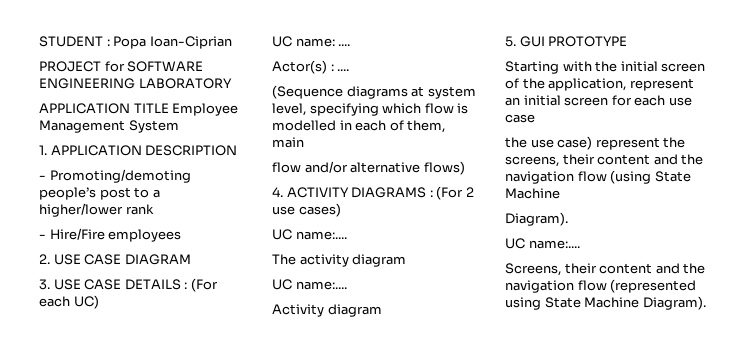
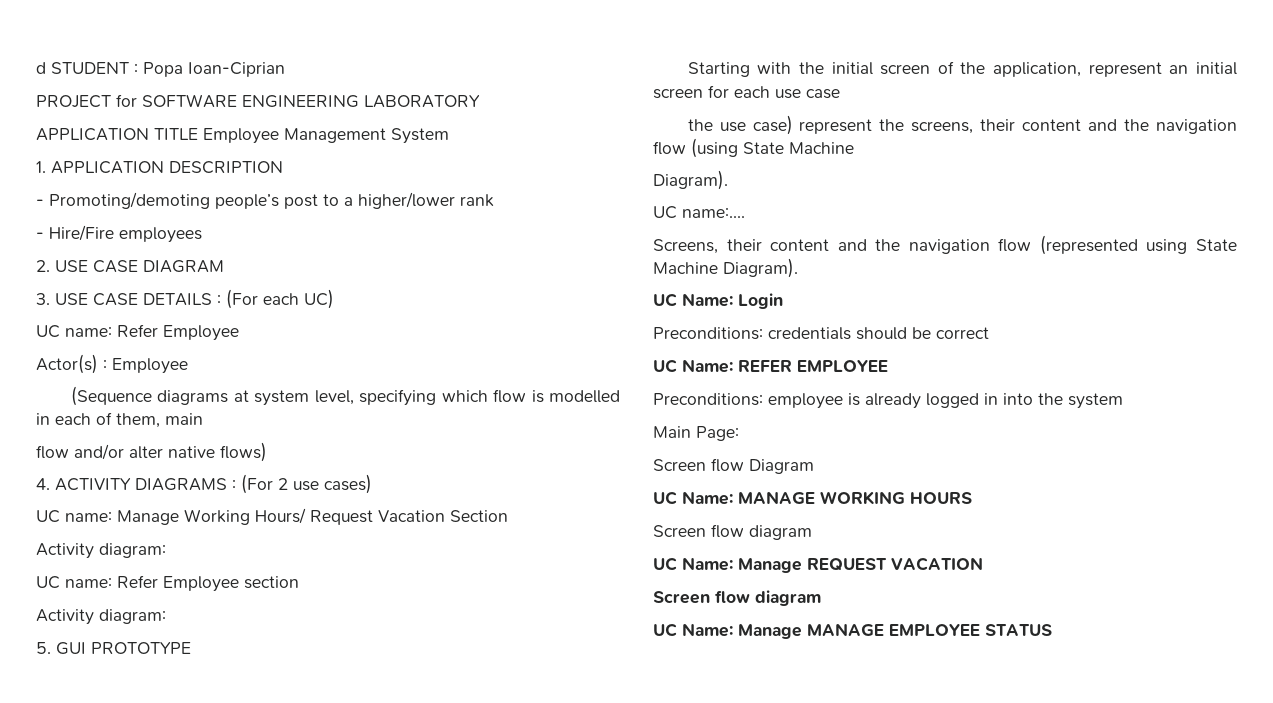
(39, 41) none -> [36,62,46,74] d
[338,44,351,46] .... -> [117,324,239,341] Refer Employee
[337,69,350,71] .... -> [112,358,188,374] Employee
[350,162,421,173] alternative -> [129,446,215,459] alter native
[295,231,347,240] [272,254,407,267] [272,279,347,290] [272,304,382,317] name:.... // The activity diagram // UC name:.... // Activity diagram -> [65,508,508,525] [36,543,166,559] [36,575,299,592] [36,609,166,625] name: Manage Working Hours/ Request Vacation Section // Activity diagram: // UC name: Refer Employee section // Activity diagram:
(706, 303) none -> [653,293,783,309] [653,327,989,340] [653,359,888,373] [653,393,1123,409] [653,426,739,441] [653,458,814,474] [653,491,972,505] [653,524,812,540] [653,557,983,573] [653,590,821,606] [653,623,1052,639] // UC Name: Login // Preconditions: credentials should be correct // UC Name: REFER EMPLOYEE // Preconditions: employee is already logged in into the system // Main Page: // Screen flow Diagram // UC Name: MANAGE WORKING HOURS // Screen flow diagram // UC Name: Manage REQUEST VACATION // Screen flow diagram // UC Name: Manage MANAGE EMPLOYEE STATUS

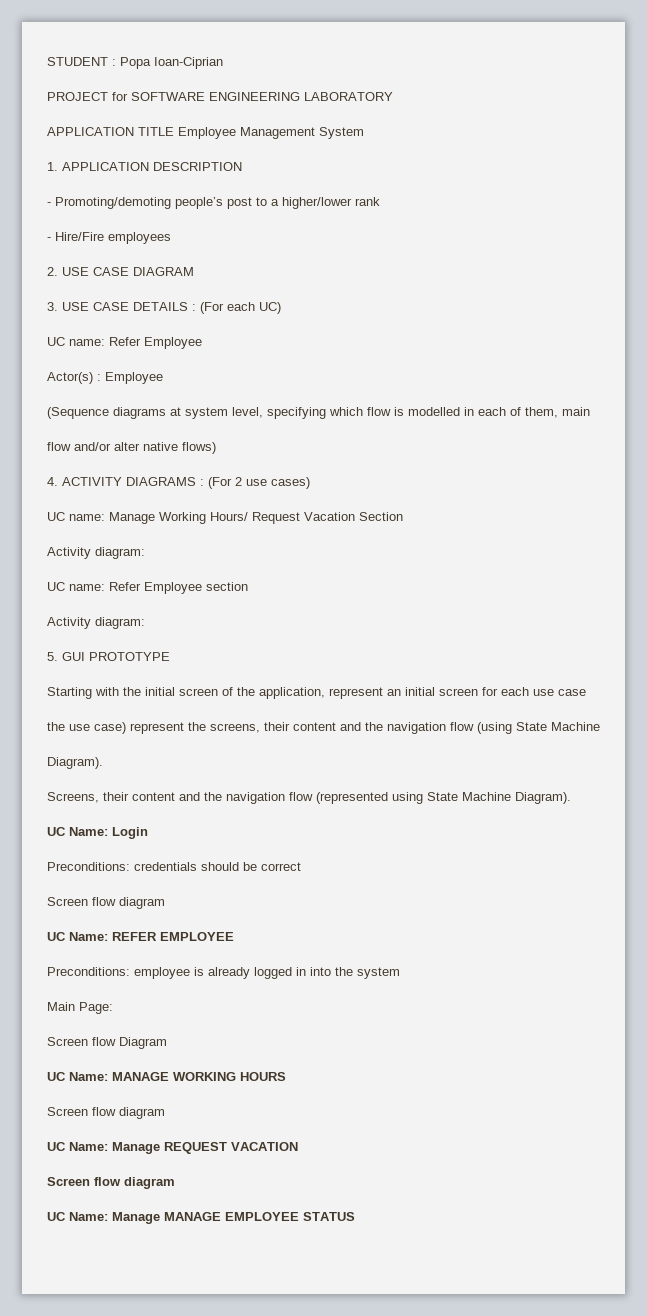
[36,62,46,74] d -> (47, 61) none
[653,206,745,219] // UC name:.... -> (103, 763) none
(989, 333) none -> [47,897,165,909] // Screen flow diagram

